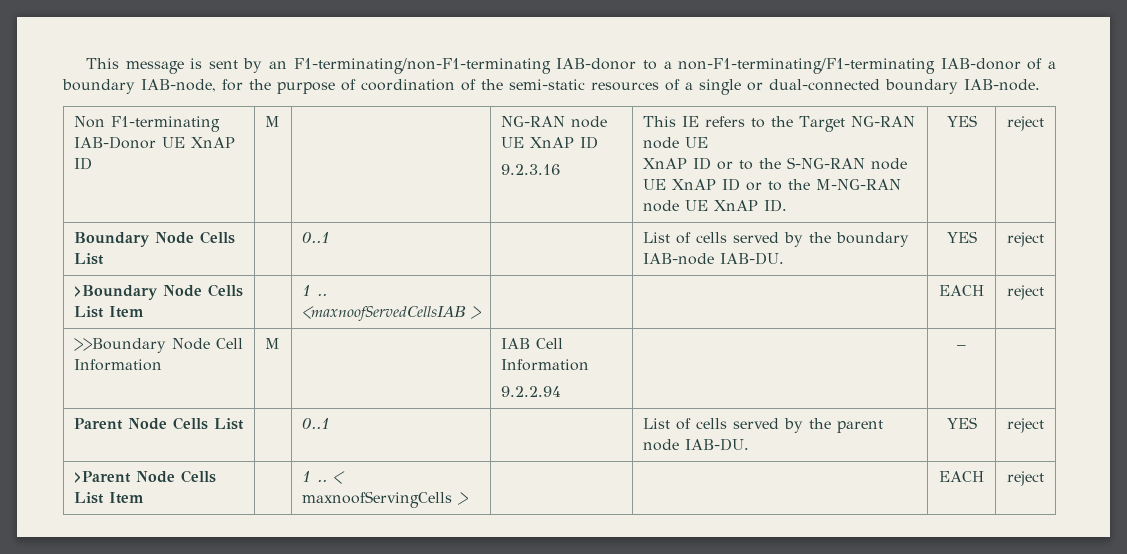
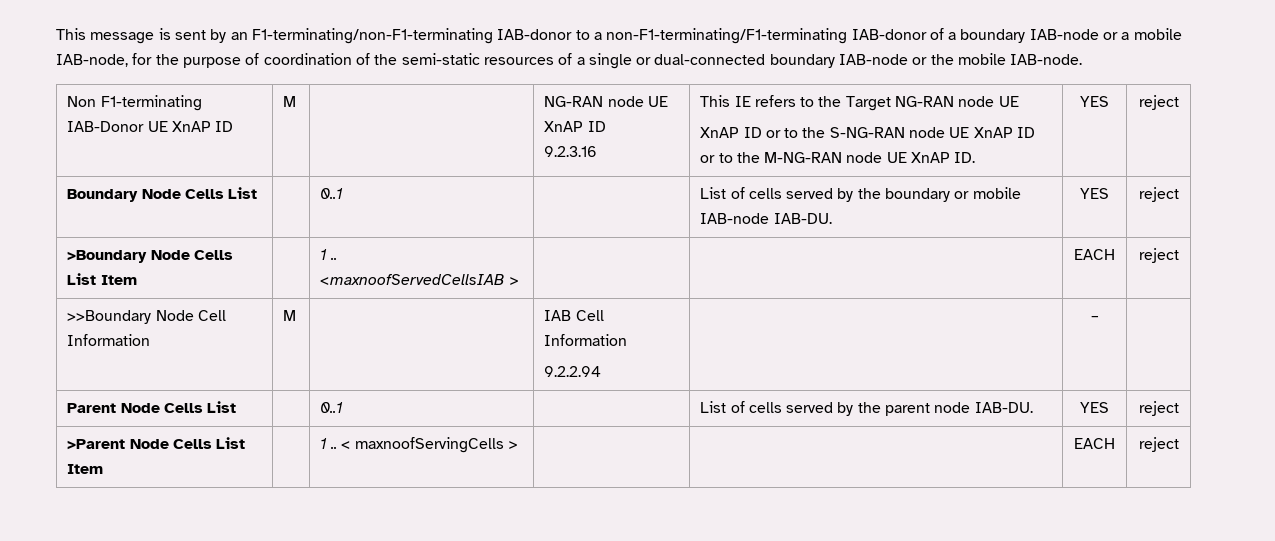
(135, 86) none -> [1029,28,1182,40] IAB-node or a mobile
(958, 86) none -> [839,53,1007,65] IAB-node or the mobile
(909, 239) none -> [954,187,1021,199] or mobile

